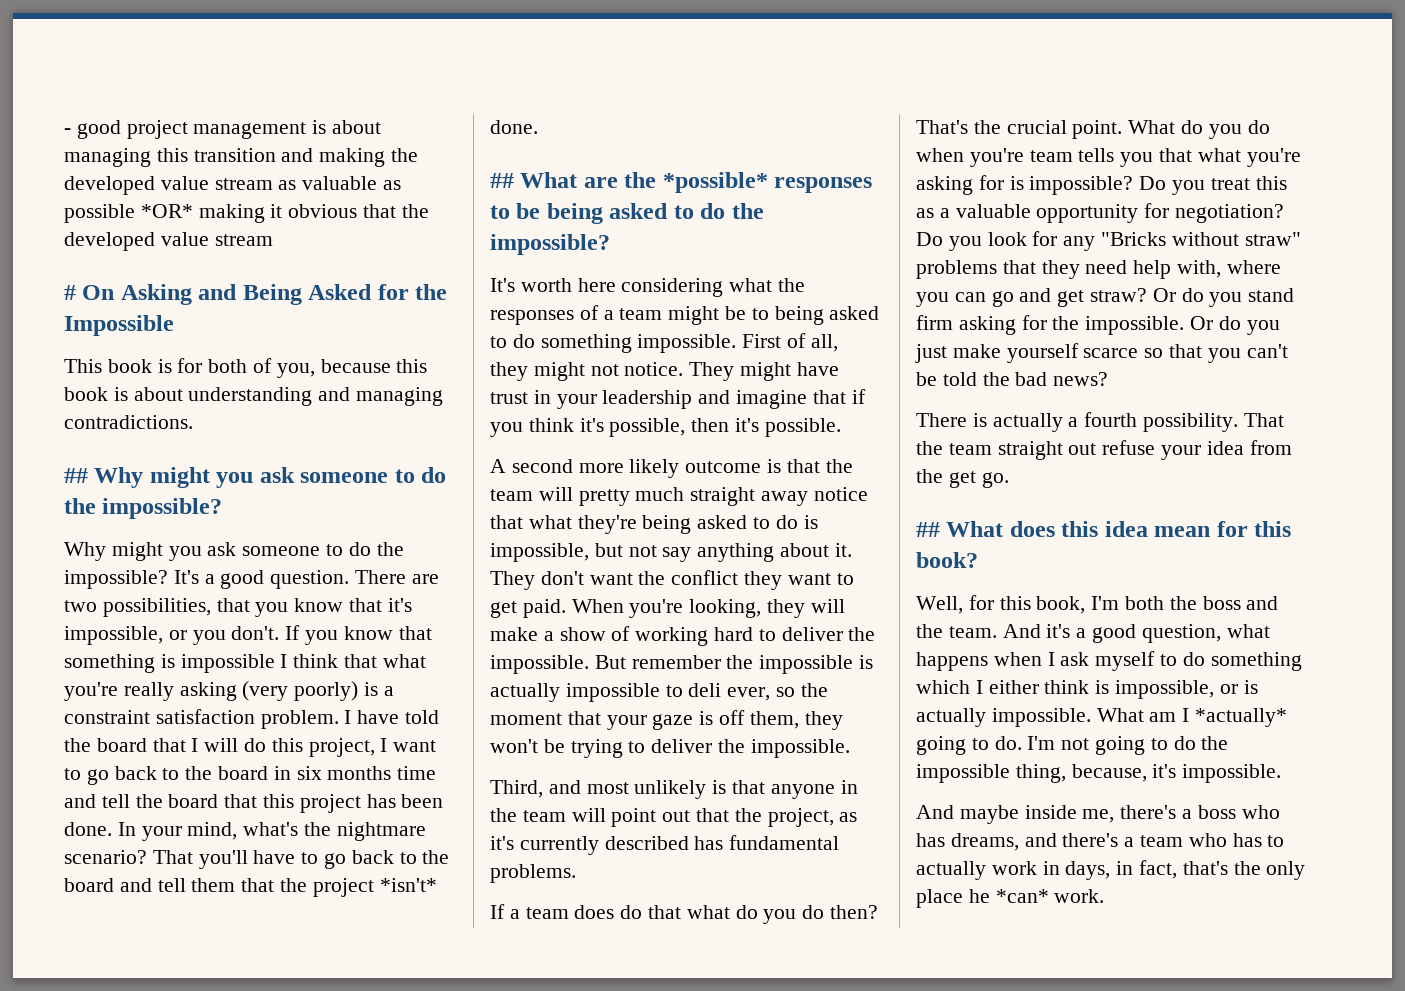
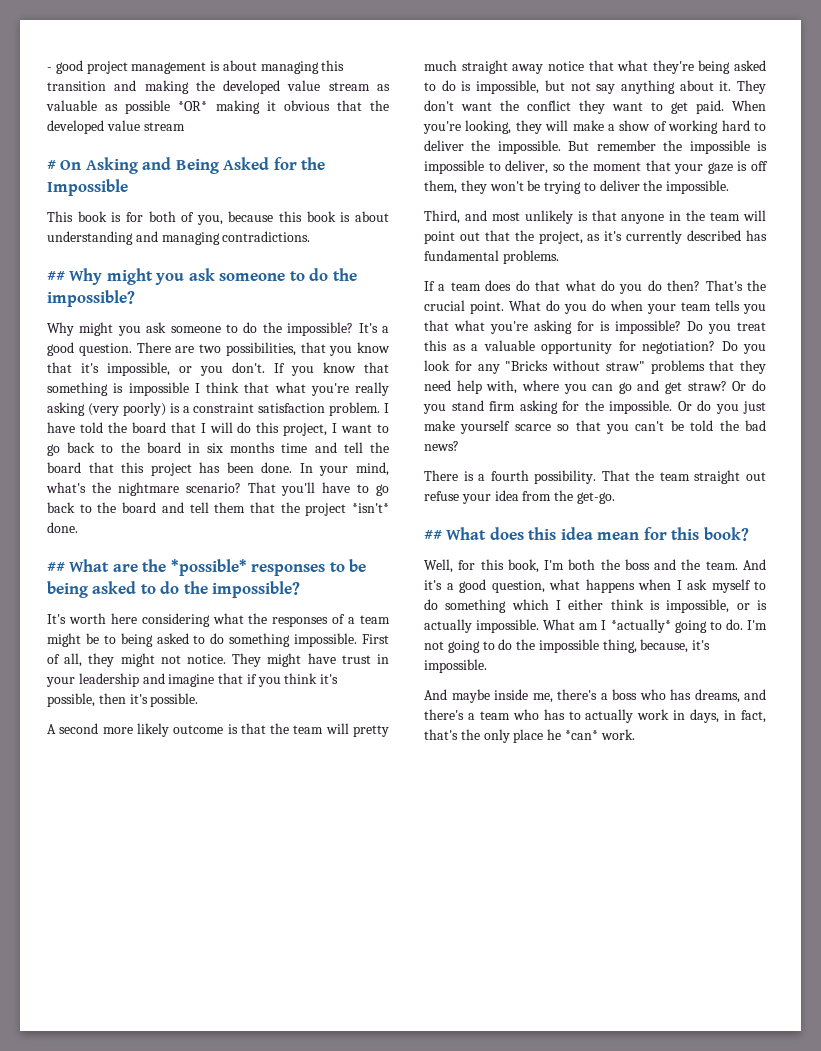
[490,683,560,702] actually -> (767, 146) none
[688,683,771,701] deli ever, -> [505,160,549,174] deliver,
[969,148,1024,167] you're -> [647,304,676,314] your
[992,413,1063,432] actually -> (474, 476) none
[948,471,1009,488] get go. -> [576,492,615,504] get-go.

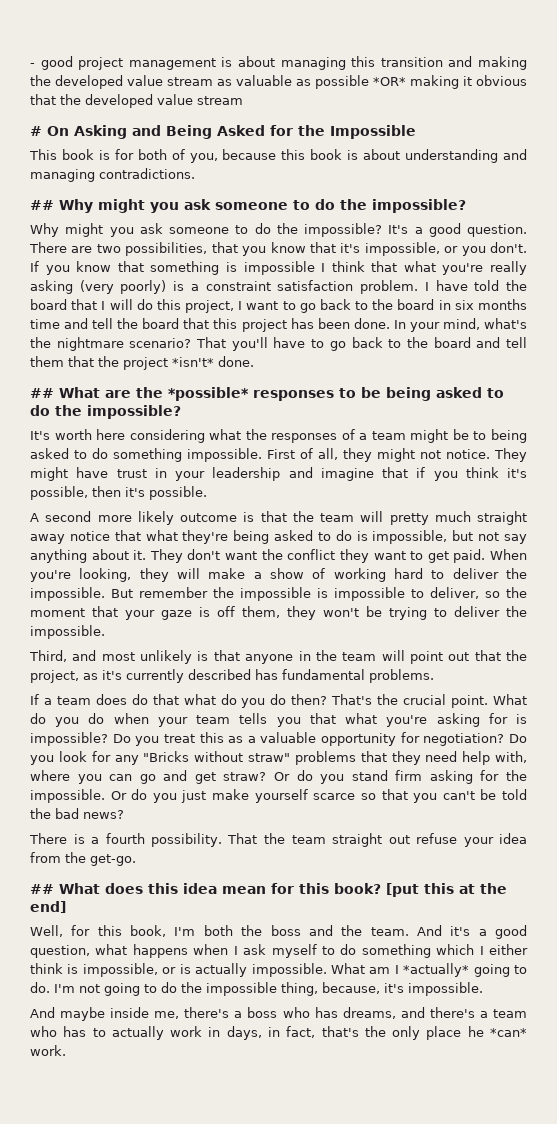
(749, 534) none -> [386,883,507,897] [30,901,66,913] [put this at the end]

